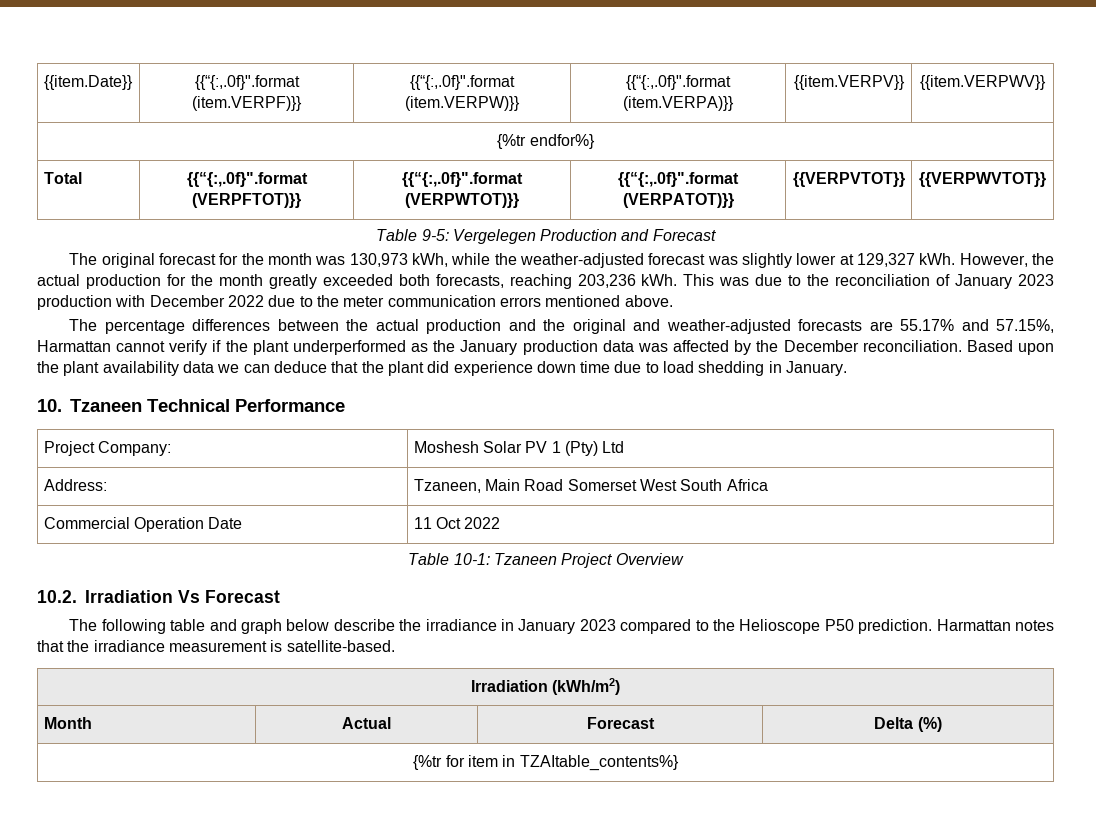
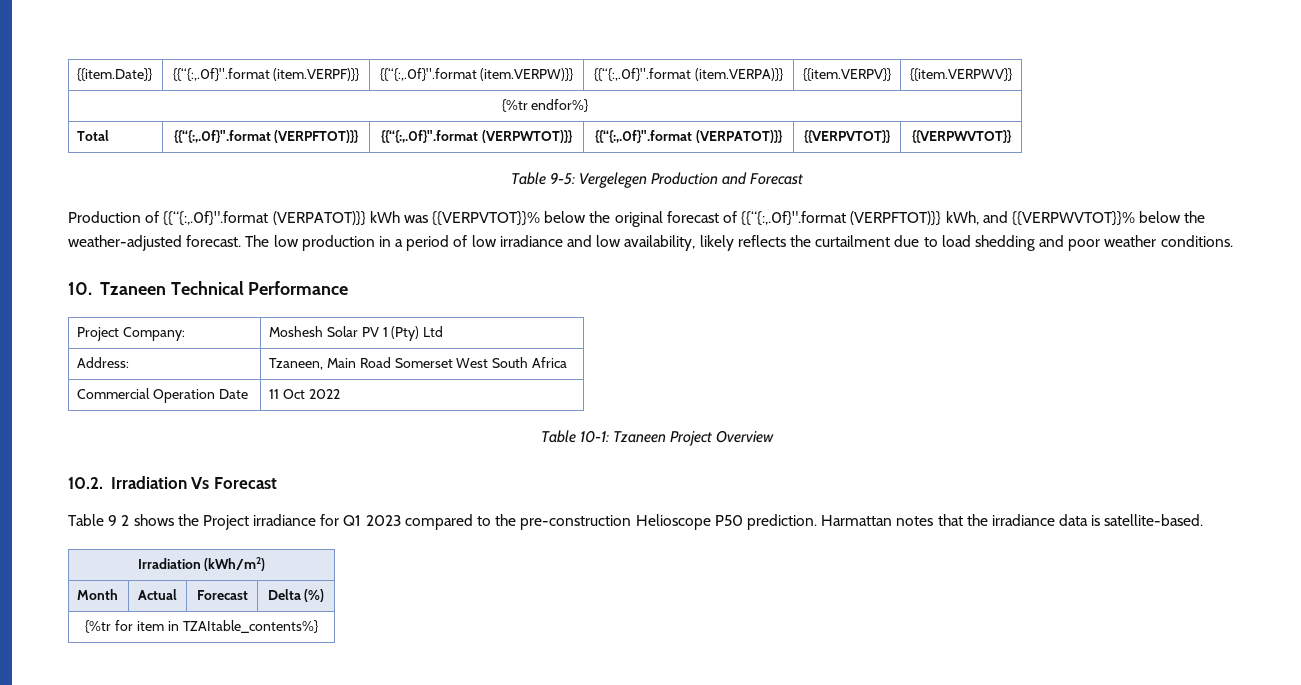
[69,253,1054,268] [37,274,1055,289] [37,295,673,310] [69,319,1055,334] [37,340,1054,355] [37,361,848,376] The original forecast for the month was 130,973 kWh, while the weather-adjusted forecast was slightly lower at 129,327 kWh. However, the actual production for the month greatly exceeded both forecasts, reaching 203,236 kWh. This was due to the reconciliation of January 2023 production with December 2022 due to the meter communication errors mentioned above. // The percentage differences between the actual production and the original and weather-adjusted forecasts are 55.17% and 57.15%, Harmattan cannot verify if the plant underperformed as the January production data was affected by the December reconciliation. Based upon the plant availability data we can deduce that the plant did experience down time due to load shedding in January. -> [68,211,1206,227] [68,235,1233,251] Production of {{“{:,.0f}".format (VERPATOT)}} kWh was {{VERPVTOT}}% below the original forecast of {{“{:,.0f}".format (VERPFTOT)}} kWh, and {{VERPWVTOT}}% below the weather-adjusted forecast. The low production in a period of low irradiance and low availability, likely reflects the curtailment due to load shedding and poor weather conditions.
[69,619,576,634] The following table and graph below describe the irradiance in January -> [68,514,362,530] Table 9 2 shows the Project irradiance for Q1
(736, 625) none -> [520,515,632,530] pre-construction
[168,641,267,652] measurement -> [1059,514,1089,526] data

